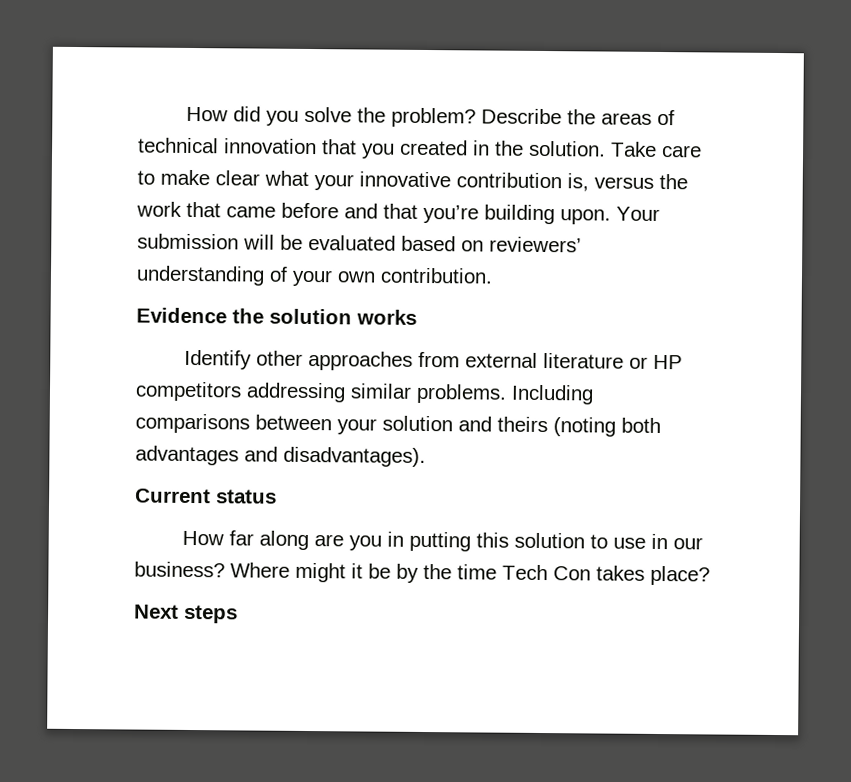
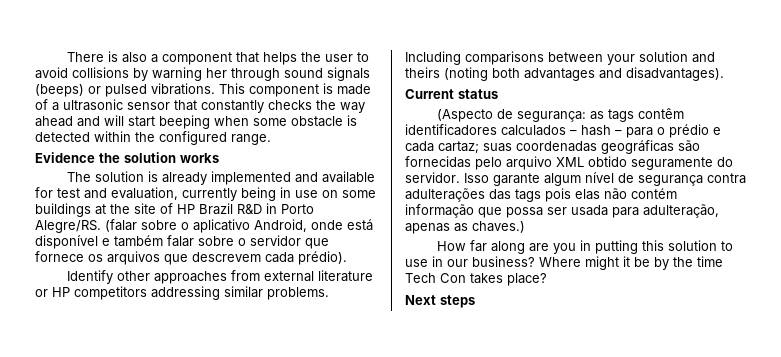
[186,106,676,128] [138,137,702,159] [137,169,688,192] [136,201,660,225] [137,233,582,253] [136,265,493,287] [136,307,417,325] How did you solve the problem? Describe the areas of technical innovation that you created in the solution. Take care to make clear what your innovative contribution is, versus the work that came before and that you’re building upon. Your submission will be evaluated based on reviewers’ understanding of your own contribution. // Evidence the solution works -> [66,51,369,65] [35,67,370,81] [35,83,371,97] [35,99,365,113] [35,115,357,129] [35,131,271,145] [35,152,219,163] [66,171,375,185] [35,187,376,201] [35,203,314,217] [35,219,373,233] [35,235,329,249] [35,251,347,265] There is also a component that helps the user to avoid collisions by warning her through sound signals (beeps) or pulsed vibrations. This component is made of a ultrasonic sensor that constantly checks the way ahead and will start beeping when some obstacle is detected within the configured range. // Evidence the solution works // The solution is already implemented and available for test and evaluation, currently being in use on some buildings at the site of HP Brazil R&D in Porto Alegre/RS. (falar sobre o aplicativo Android, onde está disponível e também falar sobre o servidor que fornece os arquivos que descrevem cada prédio).
(277, 496) none -> [436,108,684,122] [405,124,721,138] [405,140,700,154] [405,156,733,170] [405,172,746,186] [405,188,677,202] [405,204,719,218] [405,221,525,234] // (Aspecto de segurança: as tags contêm identificadores calculados – hash – para o prédio e cada cartaz; suas coordenadas geográficas são fornecidas pelo arquivo XML obtido seguramente do servidor. Isso garante algum nível de segurança contra adulterações das tags pois elas não contém informação que possa ser usada para adulteração, apenas as chaves.)

